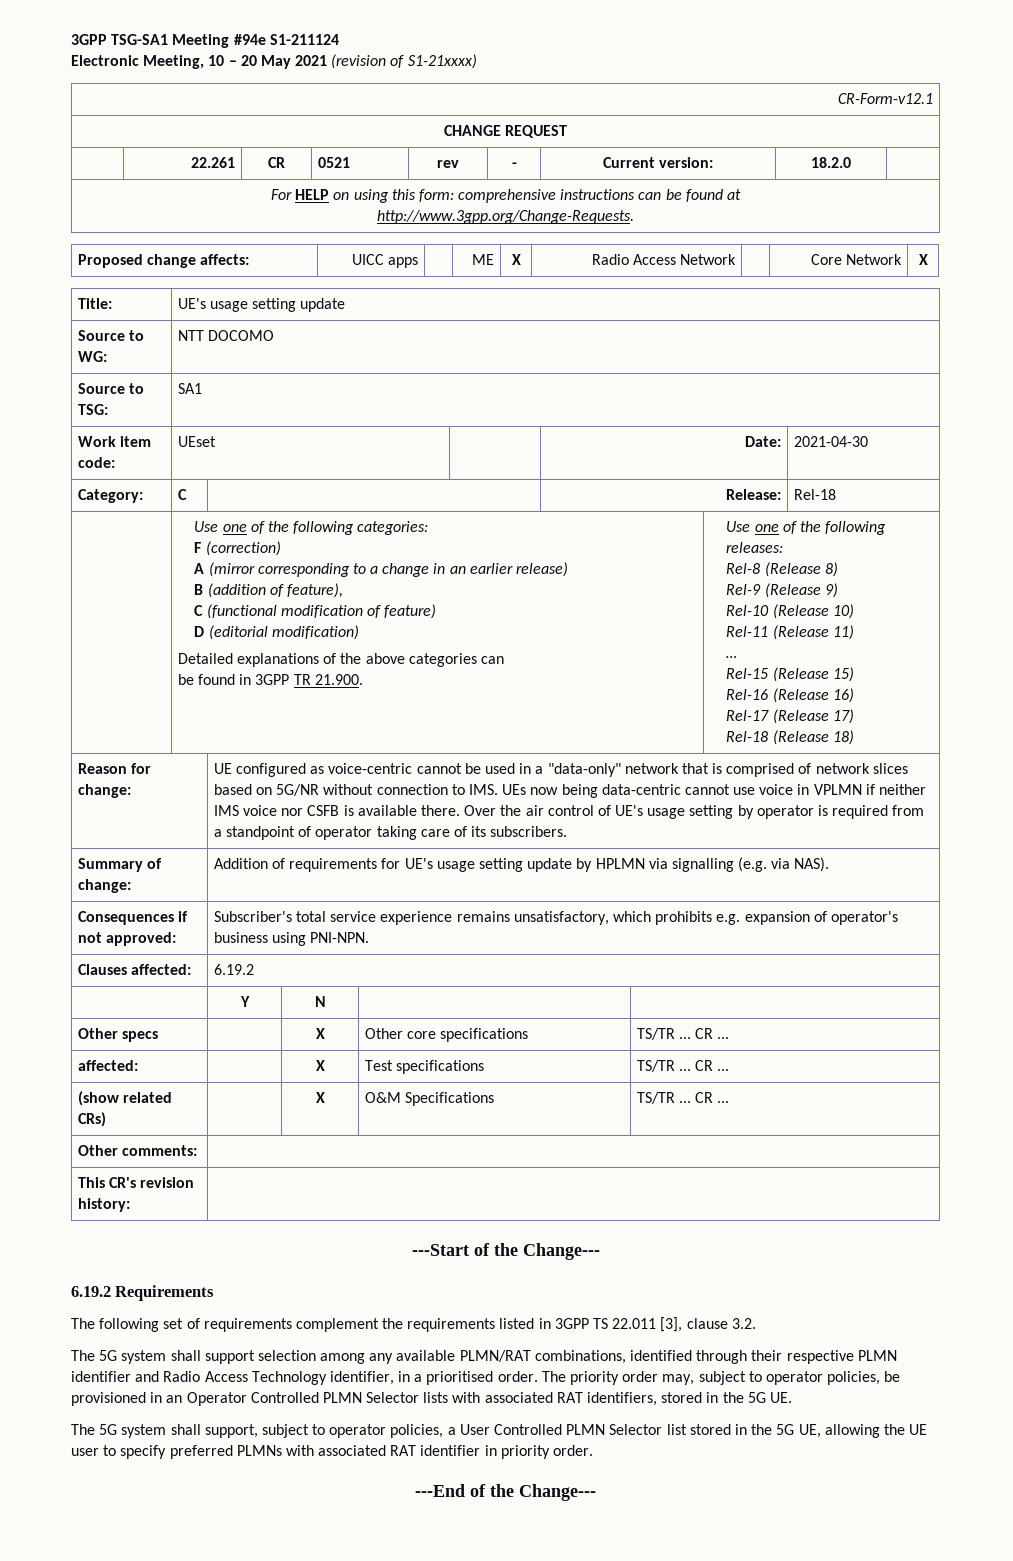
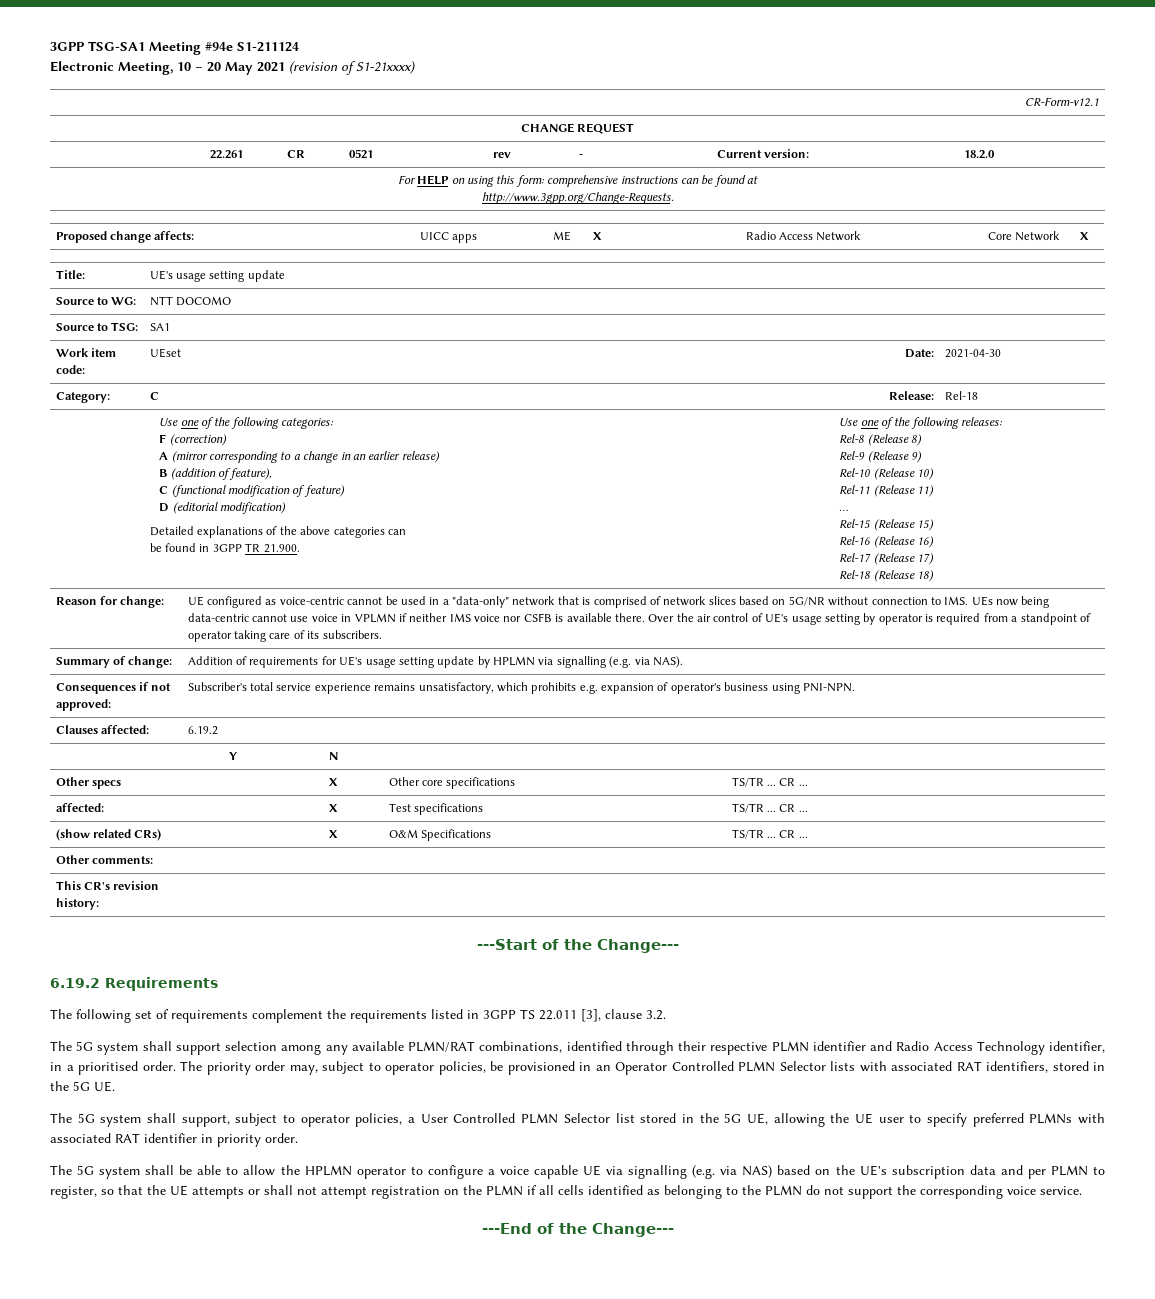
(594, 1450) none -> [50,1165,1106,1179] [50,1185,1082,1199] // The 5G system shall be able to allow the HPLMN operator to configure a voice capable UE via signalling (e.g. via NAS) based on the UE's subscription data and per PLMN to register, so that the UE attempts or shall not attempt registration on the PLMN if all cells identified as belonging to the PLMN do not support the corresponding voice service.

